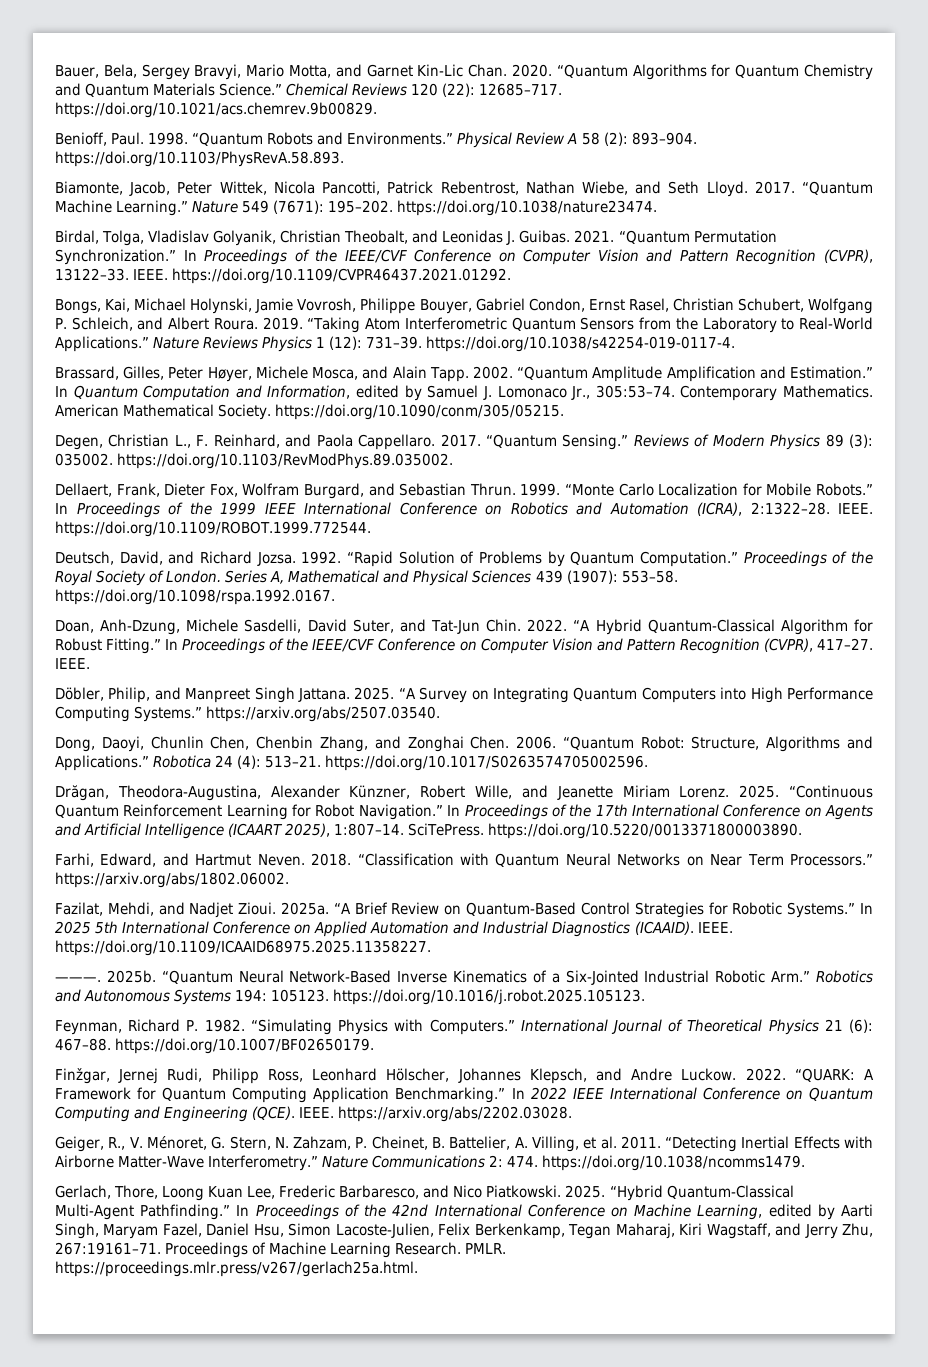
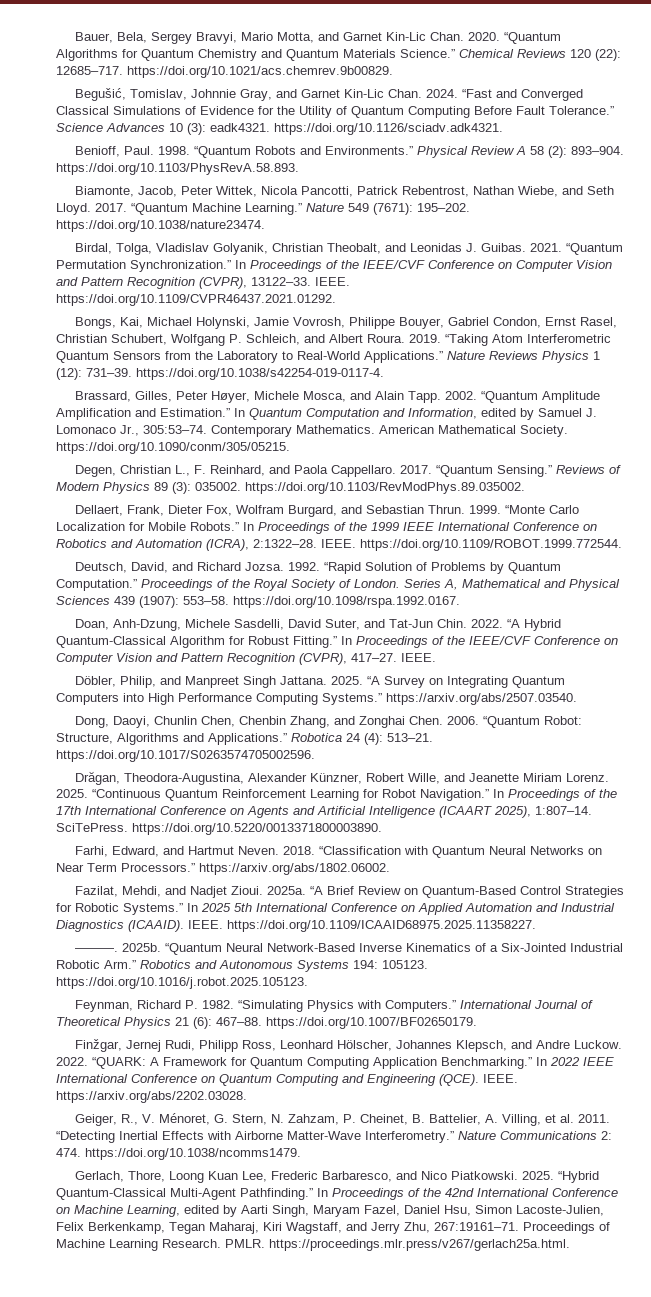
(377, 110) none -> [74,88,583,101] [56,106,614,118] [56,123,503,135] // Begušić, Tomislav, Johnnie Gray, and Garnet Kin-Lic Chan. 2024. “Fast and Converged Classical Simulations of Evidence for the Utility of Quantum Computing Before Fault Tolerance.” Science Advances 10 (3): eadk4321. https://doi.org/10.1126/sciadv.adk4321.

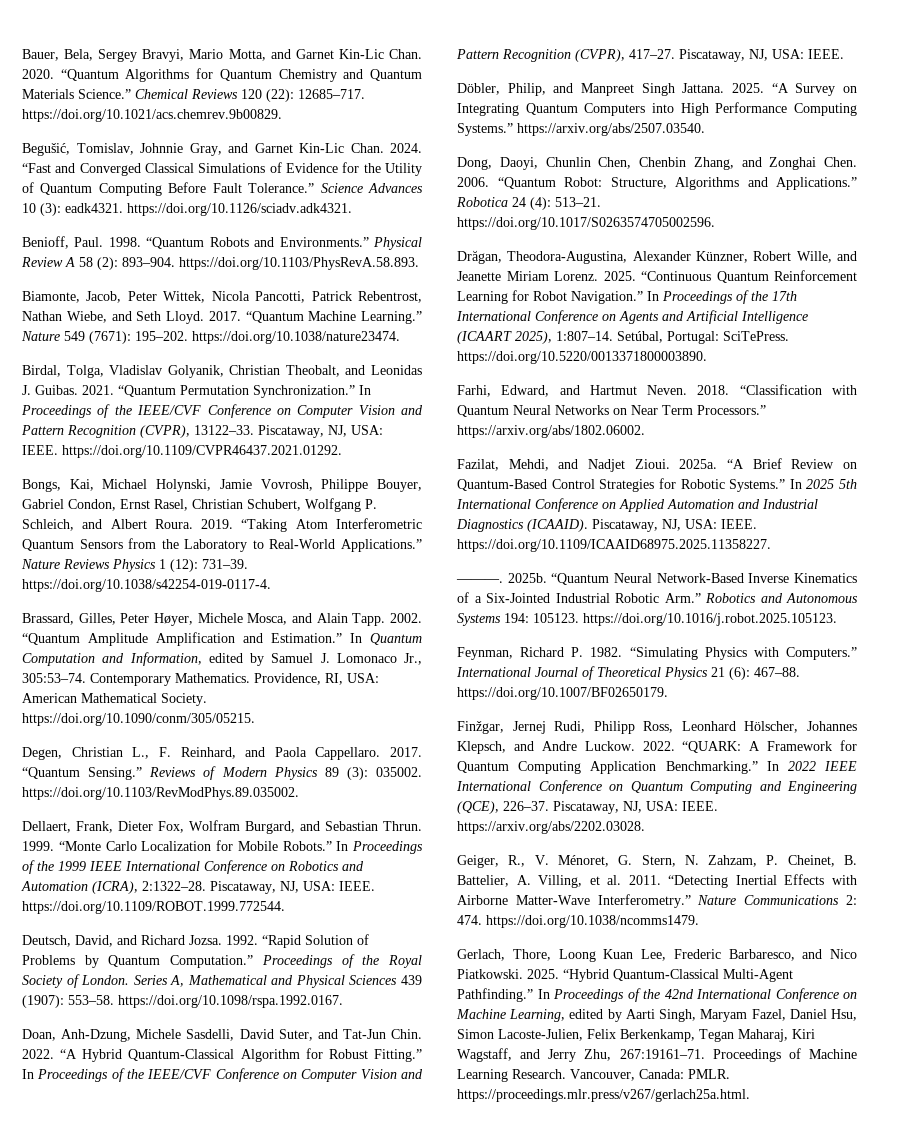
(311, 281) none -> [258,425,383,438] Piscataway, NJ, USA:
(375, 429) none -> [254,673,379,685] Providence, RI, USA:
(317, 543) none -> [210,881,335,894] Piscataway, NJ, USA:
(397, 657) none -> [679,49,804,62] Piscataway, NJ, USA:
(592, 810) none -> [617,331,719,344] Setúbal, Portugal:
(184, 926) none -> [592,519,717,532] Piscataway, NJ, USA:
[439,1074,479,1086] (QCE). -> [457,801,678,814] (QCE), 226–37. Piscataway, NJ, USA:
(221, 1243) none -> [570,1069,684,1081] Vancouver, Canada:

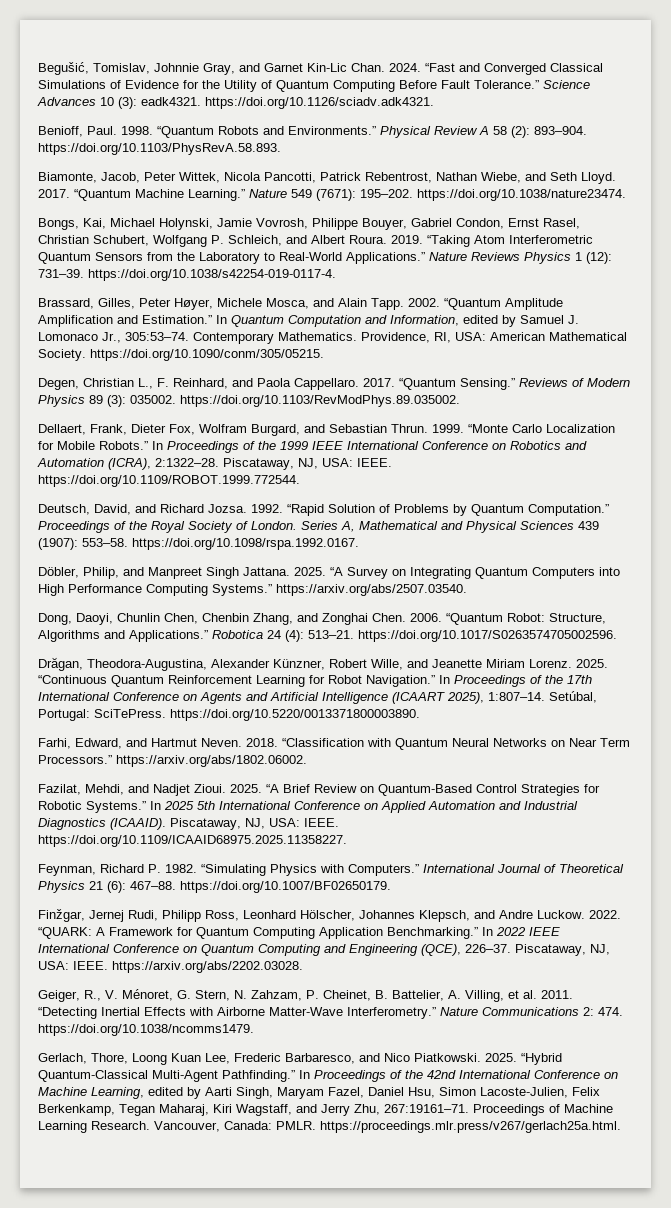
[22,49,422,62] [22,68,423,82] [22,89,365,102] [22,109,282,122] Bauer, Bela, Sergey Bravyi, Mario Motta, and Garnet Kin-Lic Chan. 2020. “Quantum Algorithms for Quantum Chemistry and Quantum Materials Science.” Chemical Reviews 120 (22): 12685–717. https://doi.org/10.1021/acs.chemrev.9b00829. // -> (38, 68) none
[22,365,422,378] [22,385,371,398] [21,404,423,418] [21,425,383,438] [22,445,342,458] // Birdal, Tolga, Vladislav Golyanik, Christian Theobalt, and Leonidas J. Guibas. 2021. “Quantum Permutation Synchronization.” In Proceedings of the IEEE/CVF Conference on Computer Vision and Pattern Recognition (CVPR), 13122–33. Piscataway, NJ, USA: IEEE. https://doi.org/10.1109/CVPR46437.2021.01292. -> (626, 195) none
[22,1029,422,1042] [22,1048,423,1062] [22,1068,423,1082] [456,49,844,62] // Doan, Anh-Dzung, Michele Sasdelli, David Suter, and Tat-Jun Chin. 2022. “A Hybrid Quantum-Classical Algorithm for Robust Fitting.” In Proceedings of the IEEE/CVF Conference on Computer Vision and Pattern Recognition (CVPR), 417–27. Piscataway, NJ, USA: IEEE. -> (359, 544) none
[679,459,718,469] 2025a. -> [230,784,262,793] 2025.
[456,573,857,585] [457,592,858,603] [457,613,837,626] // ———. 2025b. “Quantum Neural Network-Based Inverse Kinematics of a Six-Jointed Industrial Robotic Arm.” Robotics and Autonomous Systems 194: 105123. https://doi.org/10.1016/j.robot.2025.105123. -> (347, 841) none

